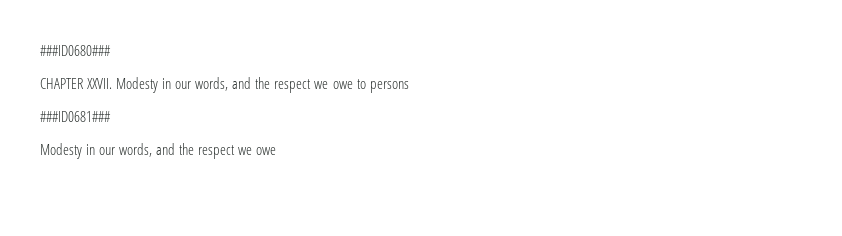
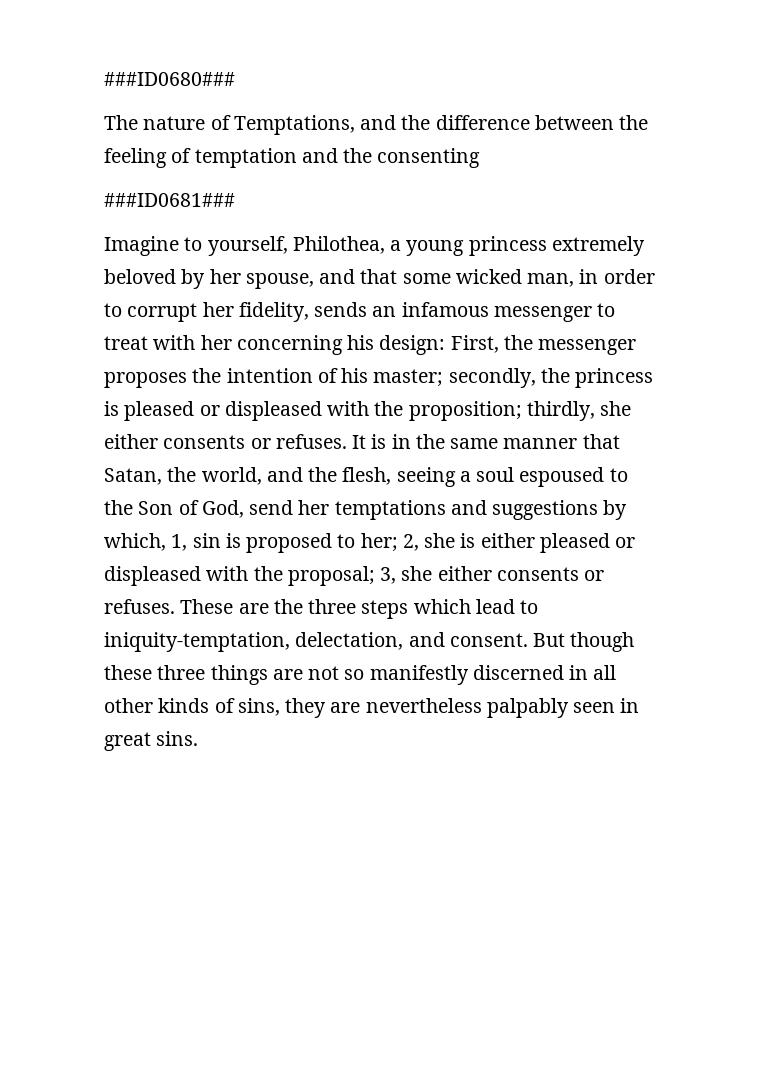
[40,77,409,93] [40,111,111,122] [40,143,277,159] CHAPTER XXVII. Modesty in our words, and the respect we owe to persons // ###ID0681### // Modesty in our words, and the respect we owe -> [104,115,649,135] [104,148,481,168] [104,193,235,207] [104,236,645,256] [104,269,655,289] [104,302,616,322] [104,335,637,355] [104,368,654,388] [104,401,632,421] [104,434,620,449] [104,467,628,487] [104,500,628,520] [104,533,636,553] [104,566,605,586] [104,599,539,619] [104,632,635,652] [104,665,617,685] [104,698,640,718] [104,731,199,751] The nature of Temptations, and the difference between the feeling of temptation and the consenting // ###ID0681### // Imagine to yourself, Philothea, a young princess extremely beloved by her spouse, and that some wicked man, in order to corrupt her fidelity, sends an infamous messenger to treat with her concerning his design: First, the messenger proposes the intention of his master; secondly, the princess is pleased or displeased with the proposition; thirdly, she either consents or refuses. It is in the same manner that Satan, the world, and the flesh, seeing a soul espoused to the Son of God, send her temptations and suggestions by which, 1, sin is proposed to her; 2, she is either pleased or displeased with the proposal; 3, she either consents or refuses. These are the three steps which lead to iniquity-temptation, delectation, and consent. But though these three things are not so manifestly discerned in all other kinds of sins, they are nevertheless palpably seen in great sins.

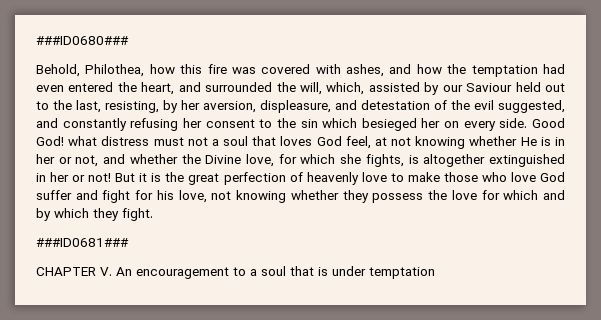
[104,115,649,135] [104,148,481,168] [104,193,235,207] [104,236,645,256] [104,269,655,289] [104,302,616,322] [104,335,637,355] [104,368,654,388] [104,401,632,421] [104,434,620,449] [104,467,628,487] [104,500,628,520] [104,533,636,553] [104,566,605,586] [104,599,539,619] [104,632,635,652] [104,665,617,685] [104,698,640,718] [104,731,199,751] The nature of Temptations, and the difference between the feeling of temptation and the consenting // ###ID0681### // Imagine to yourself, Philothea, a young princess extremely beloved by her spouse, and that some wicked man, in order to corrupt her fidelity, sends an infamous messenger to treat with her concerning his design: First, the messenger proposes the intention of his master; secondly, the princess is pleased or displeased with the proposition; thirdly, she either consents or refuses. It is in the same manner that Satan, the world, and the flesh, seeing a soul espoused to the Son of God, send her temptations and suggestions by which, 1, sin is proposed to her; 2, she is either pleased or displeased with the proposal; 3, she either consents or refuses. These are the three steps which lead to iniquity-temptation, delectation, and consent. But though these three things are not so manifestly discerned in all other kinds of sins, they are nevertheless palpably seen in great sins. -> [36,64,565,77] [36,82,566,95] [36,100,565,113] [36,118,566,131] [36,136,566,149] [36,154,565,167] [36,172,565,185] [36,190,565,203] [36,208,153,221] [36,238,129,247] [36,266,435,279] Behold, Philothea, how this fire was covered with ashes, and how the temptation had even entered the heart, and surrounded the will, which, assisted by our Saviour held out to the last, resisting, by her aversion, displeasure, and detestation of the evil suggested, and constantly refusing her consent to the sin which besieged her on every side. Good God! what distress must not a soul that loves God feel, at not knowing whether He is in her or not, and whether the Divine love, for which she fights, is altogether extinguished in her or not! But it is the great perfection of heavenly love to make those who love God suffer and fight for his love, not knowing whether they possess the love for which and by which they fight. // ###ID0681### // CHAPTER V. An encouragement to a soul that is under temptation

